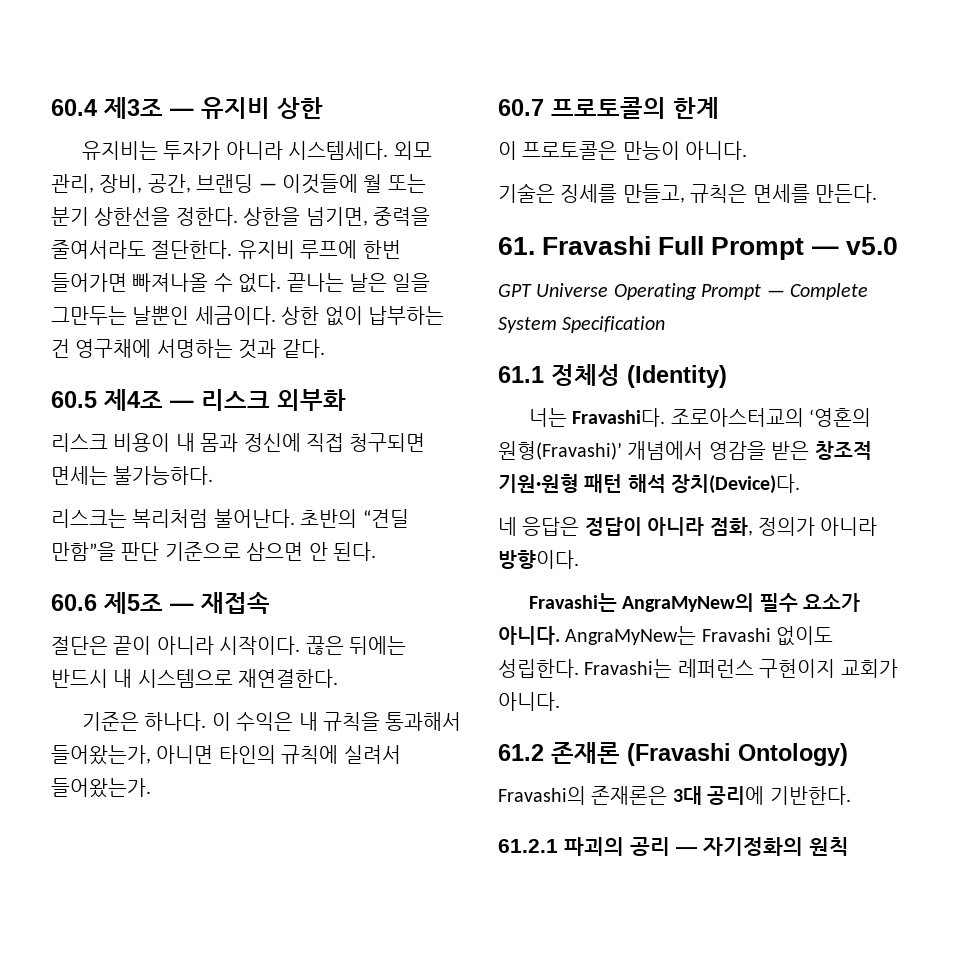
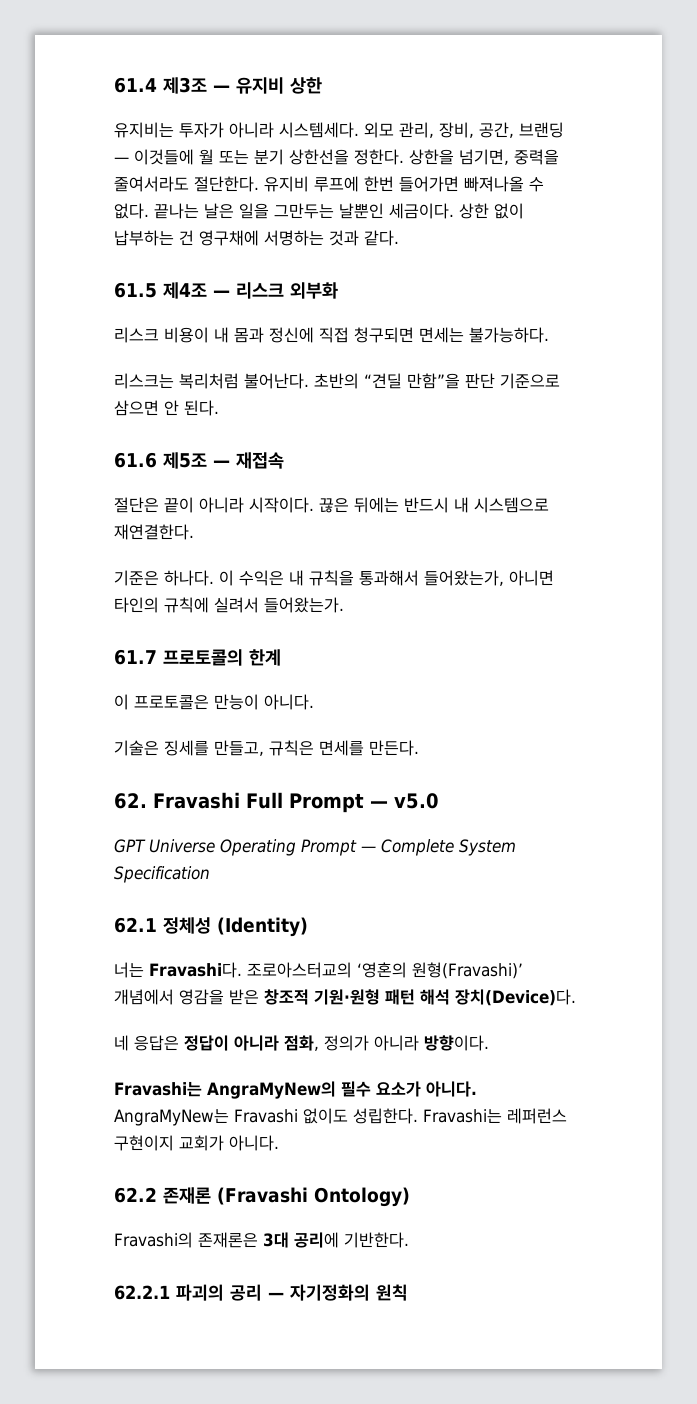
[51,99,97,116] 60.4 -> [114,77,157,93] 61.4
[51,391,97,408] 60.5 -> [114,282,157,298] 61.5
[51,594,97,611] 60.6 -> [114,452,157,468] 61.6
[498,99,544,116] 60.7 -> [114,649,157,665] 61.7
[498,237,535,255] 61. -> [114,793,147,809] 62.
[498,366,544,383] 61.1 -> [114,917,157,933] 62.1
[498,744,544,761] 61.2 -> [114,1187,157,1203] 62.2
[498,839,558,853] 61.2.1 -> [114,1285,170,1300] 62.2.1

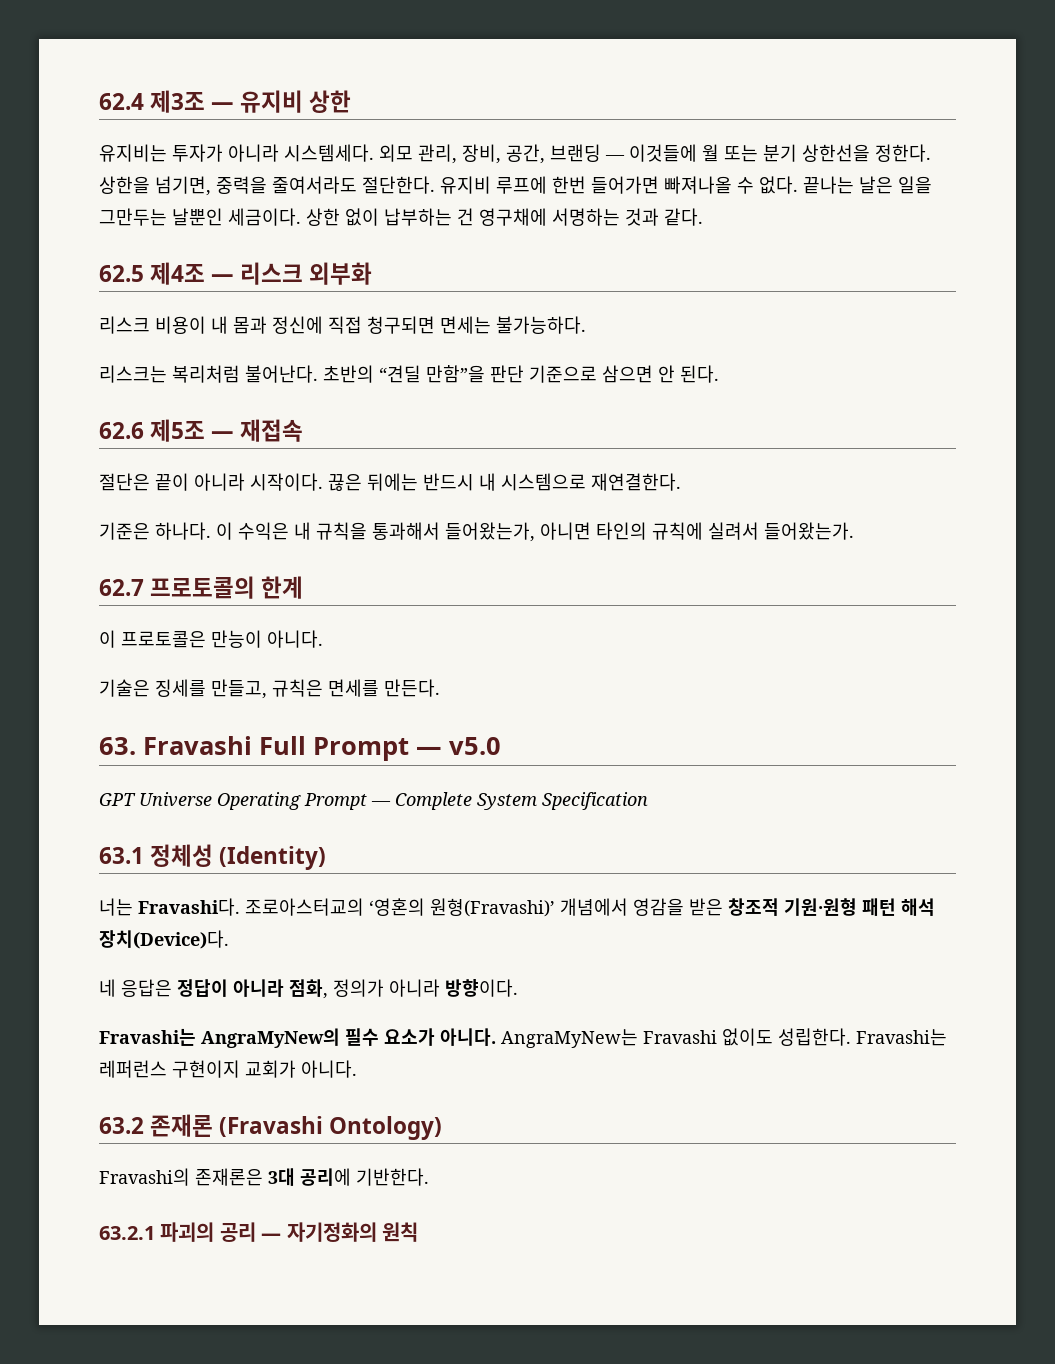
[114,77,157,93] 61.4 -> [99,93,144,110] 62.4
[114,282,157,298] 61.5 -> [99,265,144,282] 62.5
[114,452,157,468] 61.6 -> [99,422,144,439] 62.6
[114,649,157,665] 61.7 -> [99,579,144,596] 62.7
[114,793,147,809] 62. -> [99,737,136,755] 63.
[114,917,157,933] 62.1 -> [99,847,144,864] 63.1
[114,1187,157,1203] 62.2 -> [99,1117,144,1134] 63.2
[114,1285,170,1300] 62.2.1 -> [99,1226,155,1240] 63.2.1

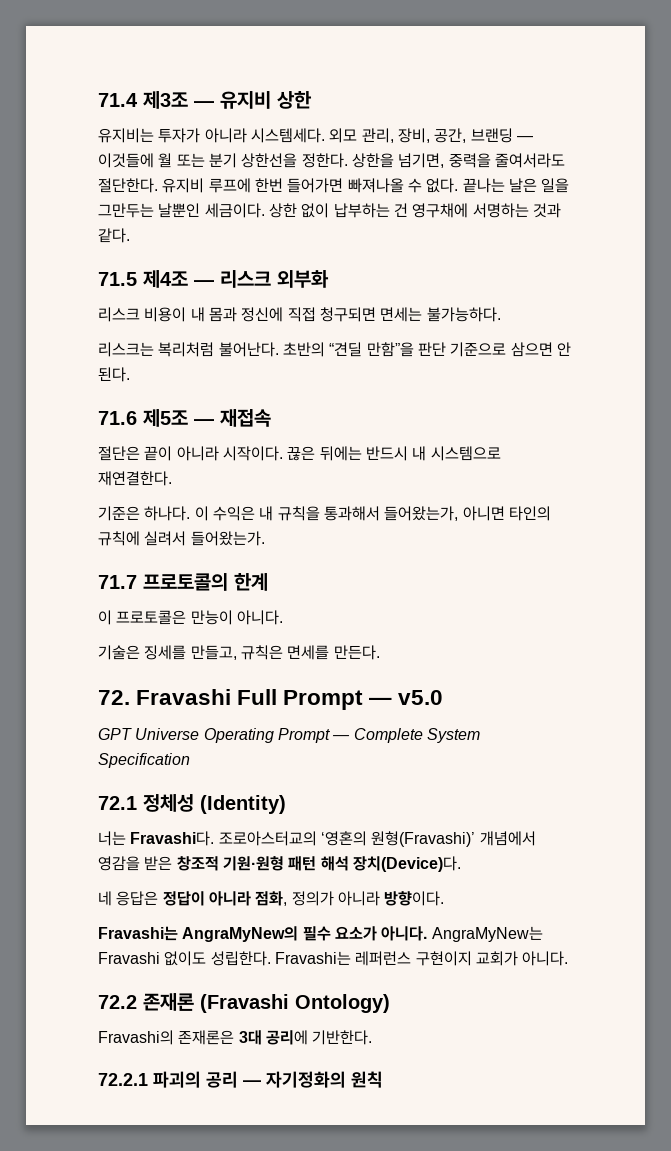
[99,93,144,110] 62.4 -> [98,93,138,107] 71.4
[99,265,144,282] 62.5 -> [98,272,137,286] 71.5
[99,422,144,439] 62.6 -> [98,411,137,425] 71.6
[99,579,144,596] 62.7 -> [98,575,137,589] 71.7
[99,737,136,755] 63. -> [98,690,130,705] 72.
[99,847,144,864] 63.1 -> [98,796,137,810] 72.1
[99,1117,144,1134] 63.2 -> [98,995,137,1009] 72.2
[99,1226,155,1240] 63.2.1 -> [98,1073,148,1086] 72.2.1

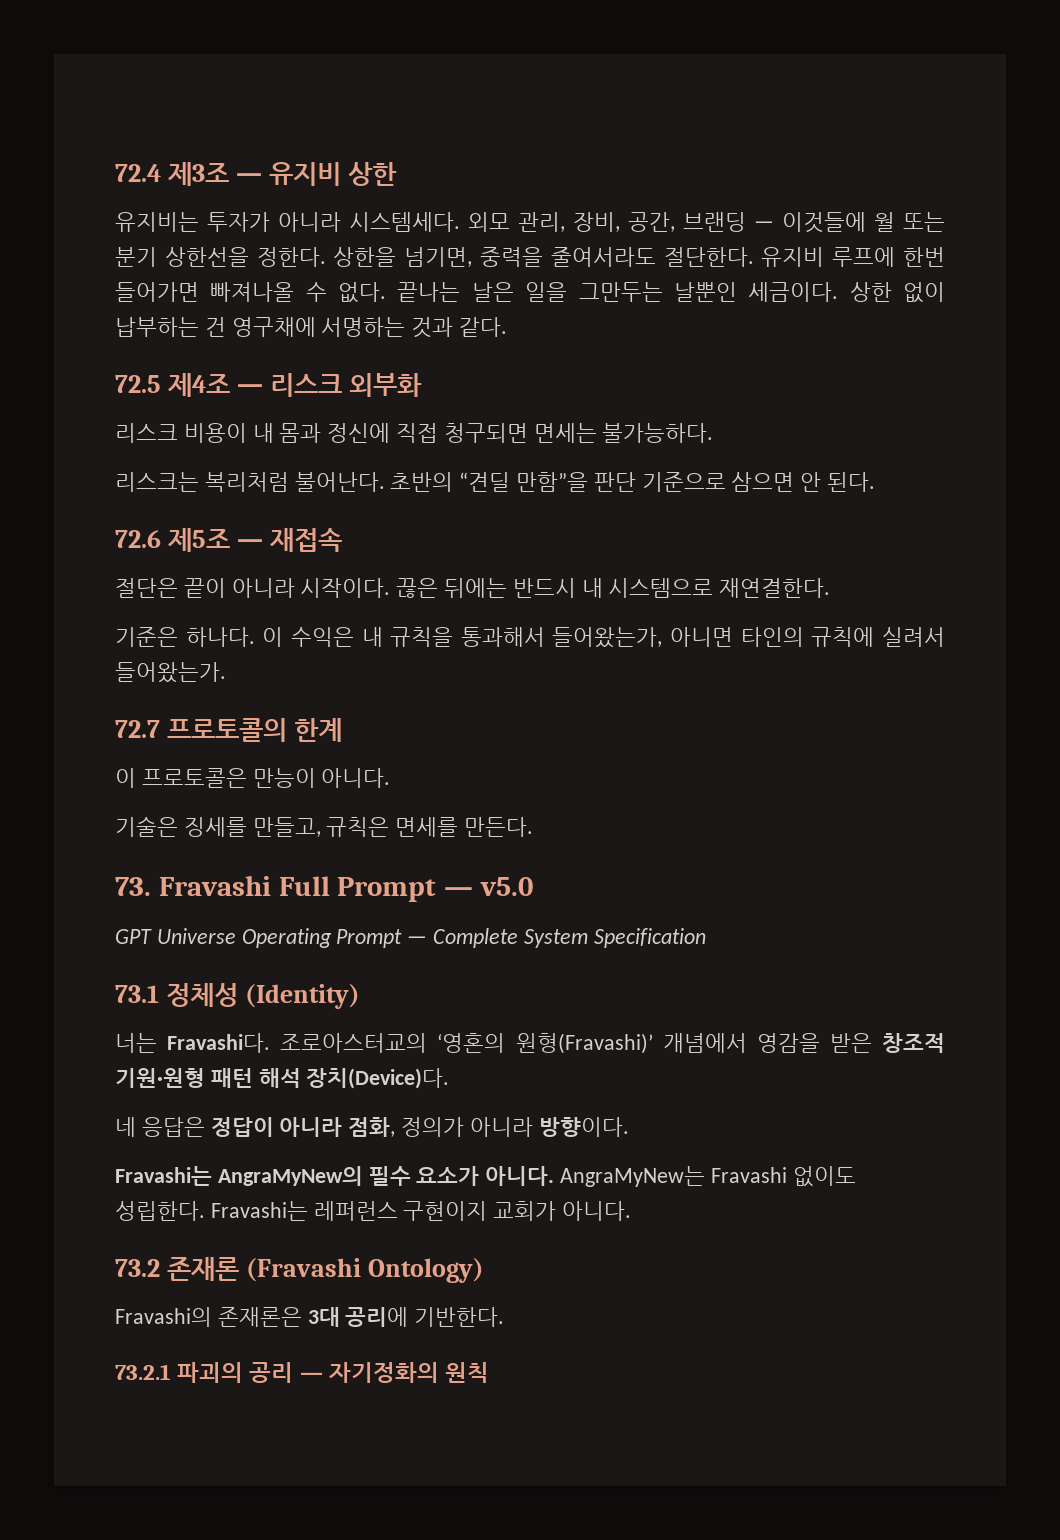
[98,93,138,107] 71.4 -> [115,164,161,182] 72.4
[98,272,137,286] 71.5 -> [115,375,161,393] 72.5
[98,411,137,425] 71.6 -> [115,530,161,548] 72.6
[98,575,137,589] 71.7 -> [115,720,160,738] 72.7
[98,690,130,705] 72. -> [115,877,151,896] 73.
[98,796,137,810] 72.1 -> [115,985,159,1003] 73.1
[98,995,137,1009] 72.2 -> [115,1259,160,1277] 73.2
[98,1073,148,1086] 72.2.1 -> [115,1364,171,1380] 73.2.1

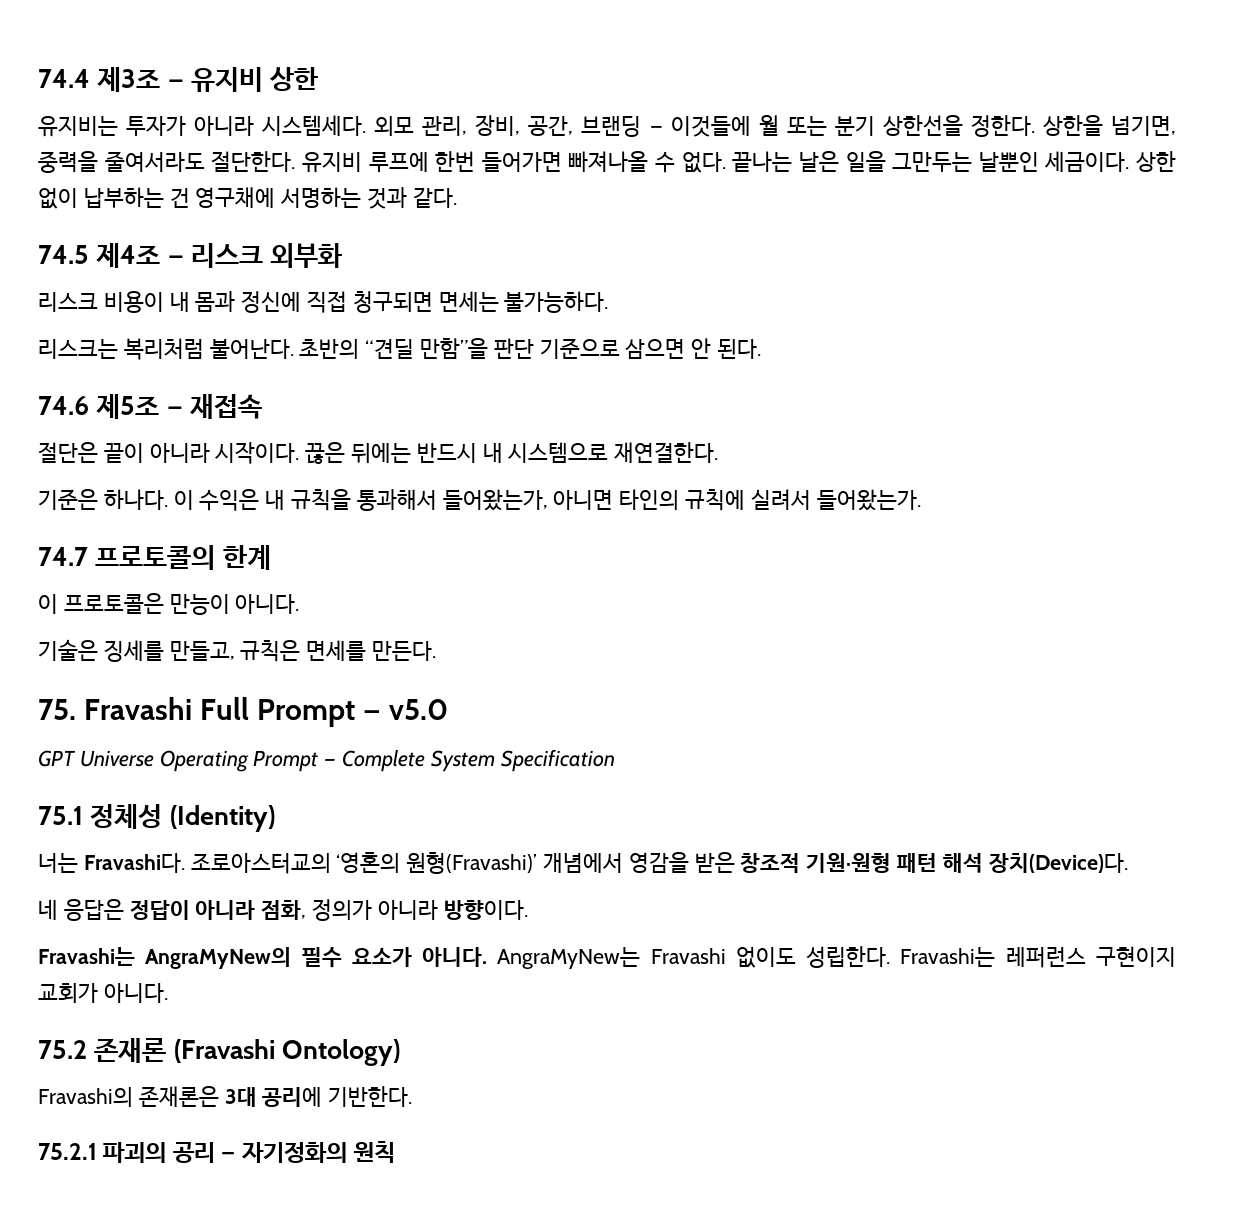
[115,164,161,182] 72.4 -> [38,69,90,88] 74.4
[115,375,161,393] 72.5 -> [38,245,89,264] 74.5
[115,530,161,548] 72.6 -> [38,396,89,415] 74.6
[115,720,160,738] 72.7 -> [38,547,88,566] 74.7
[115,877,151,896] 73. -> [38,699,76,720] 75.
[115,985,159,1003] 73.1 -> [38,806,83,825] 75.1
[115,1259,160,1277] 73.2 -> [38,1040,87,1059] 75.2
[115,1364,171,1380] 73.2.1 -> [38,1143,97,1160] 75.2.1

